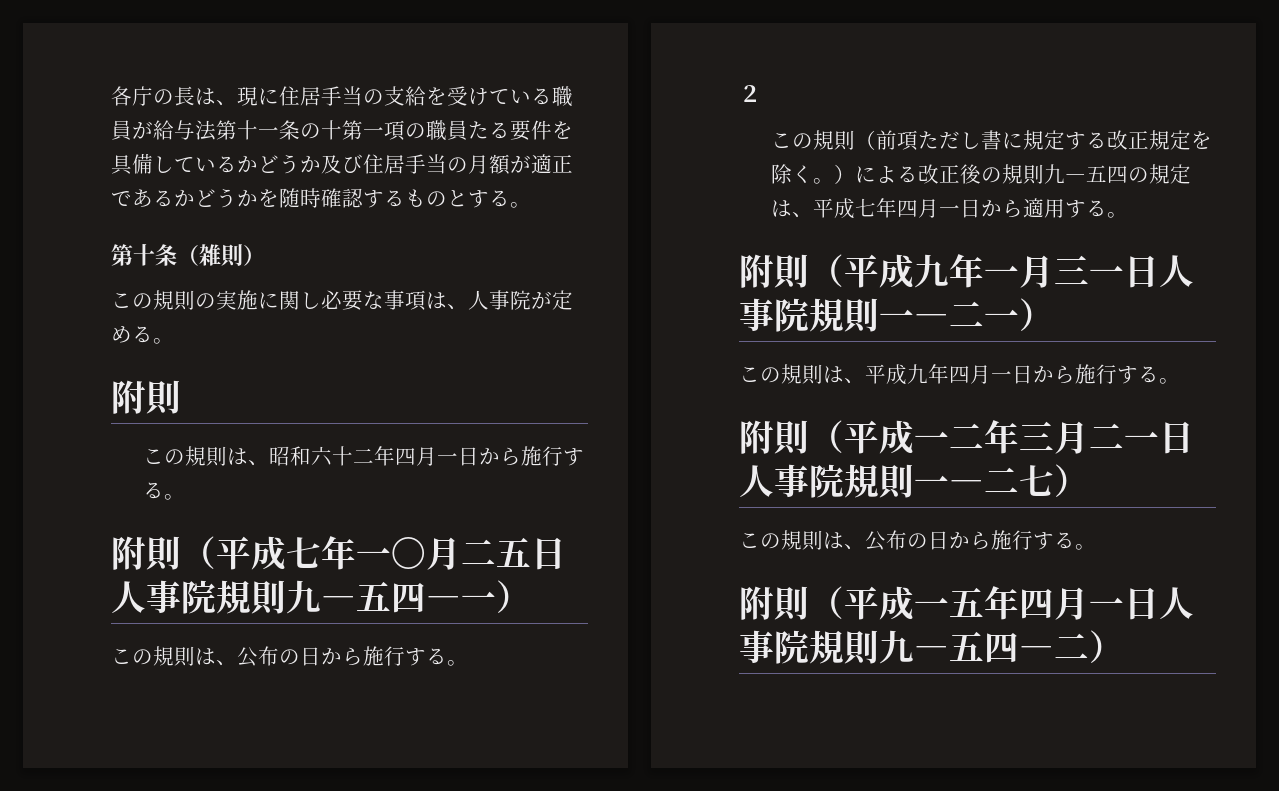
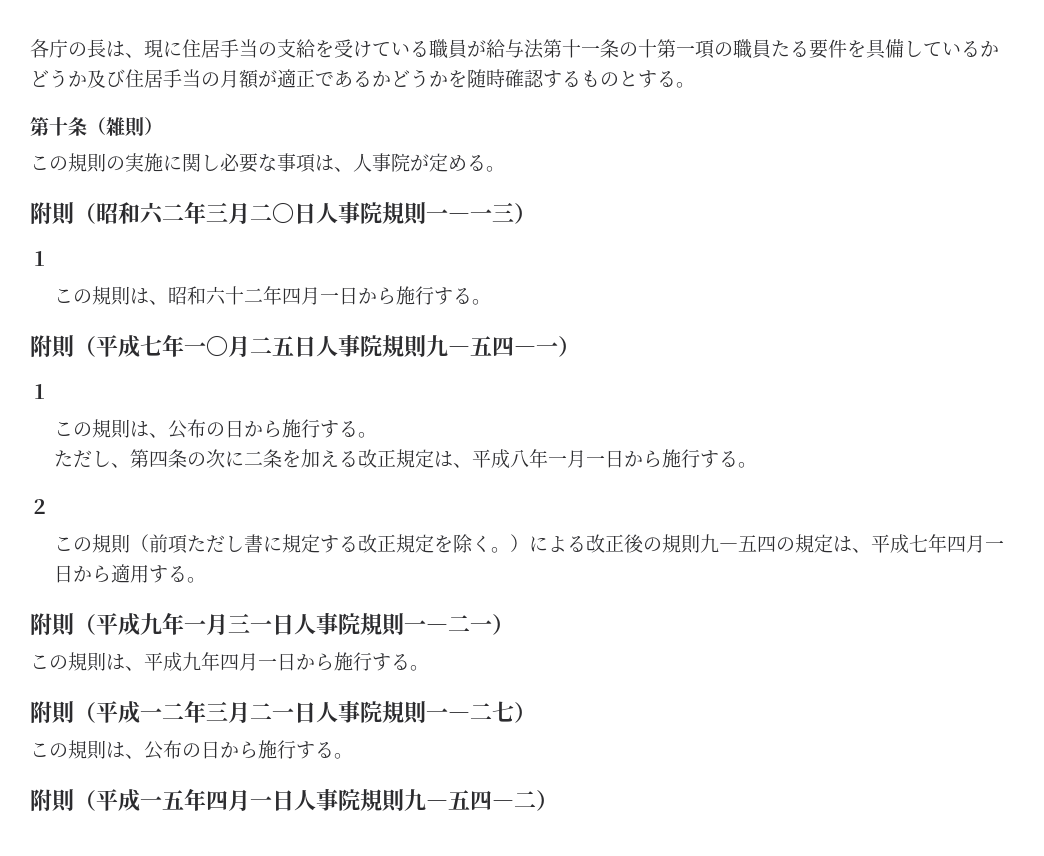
(181, 397) none -> [74,201,536,225] [30,251,49,266] （昭和六二年三月二〇日人事院規則一―一三） // １
[111,646,468,667] // この規則は、公布の日から施行する。 -> [30,384,49,399] [54,419,378,439] [54,449,758,469] // １ // この規則は、公布の日から施行する。 // ただし、第四条の次に二条を加える改正規定は、平成八年一月一日から施行する。

